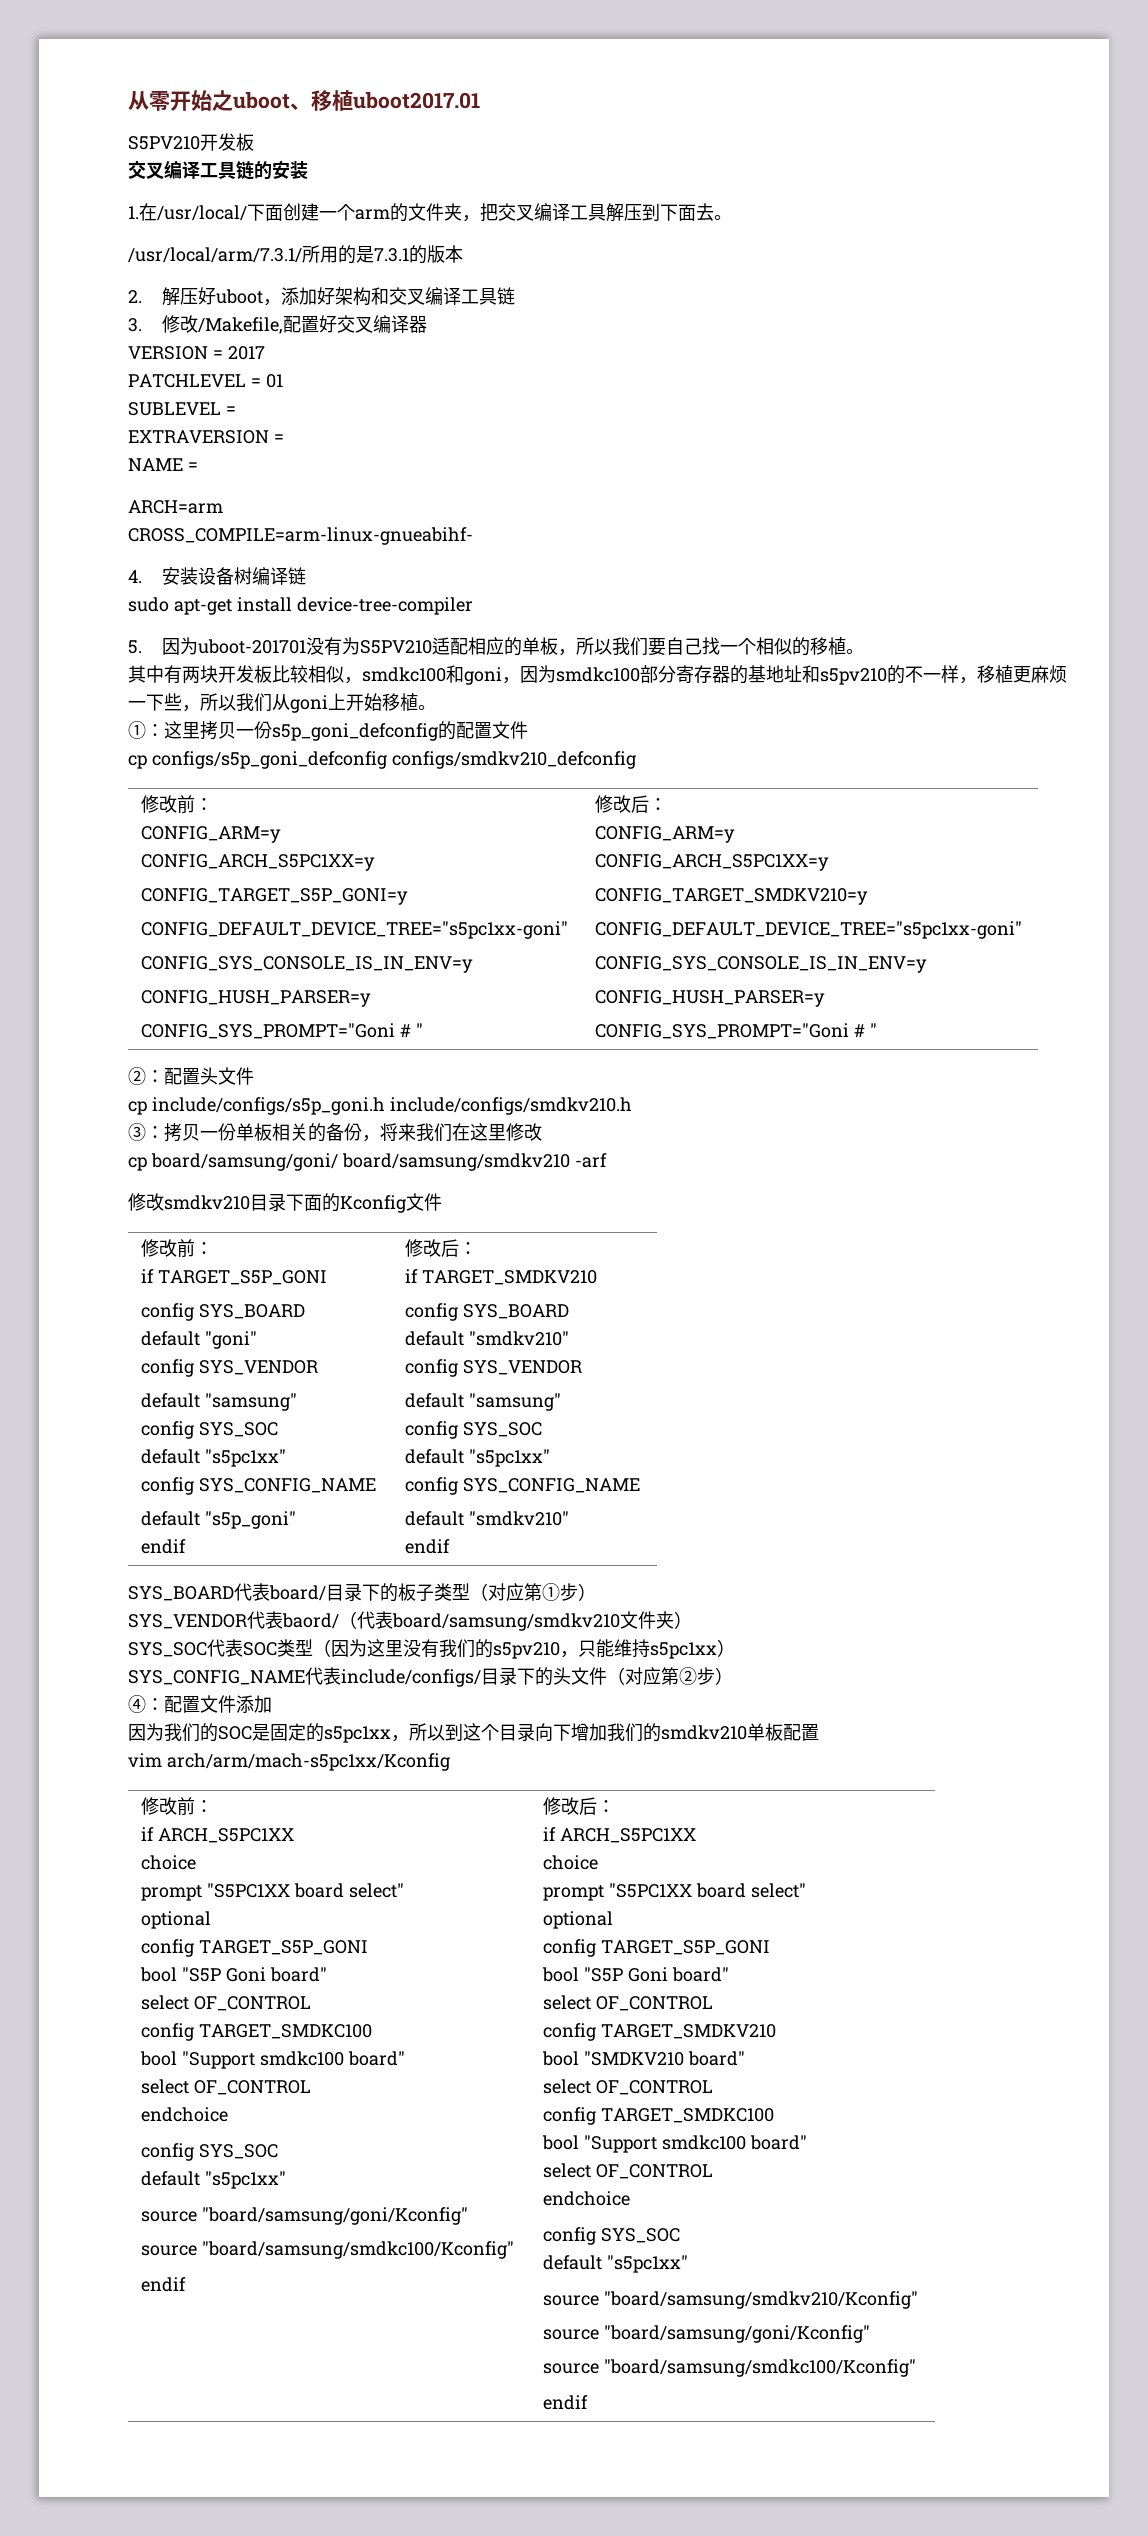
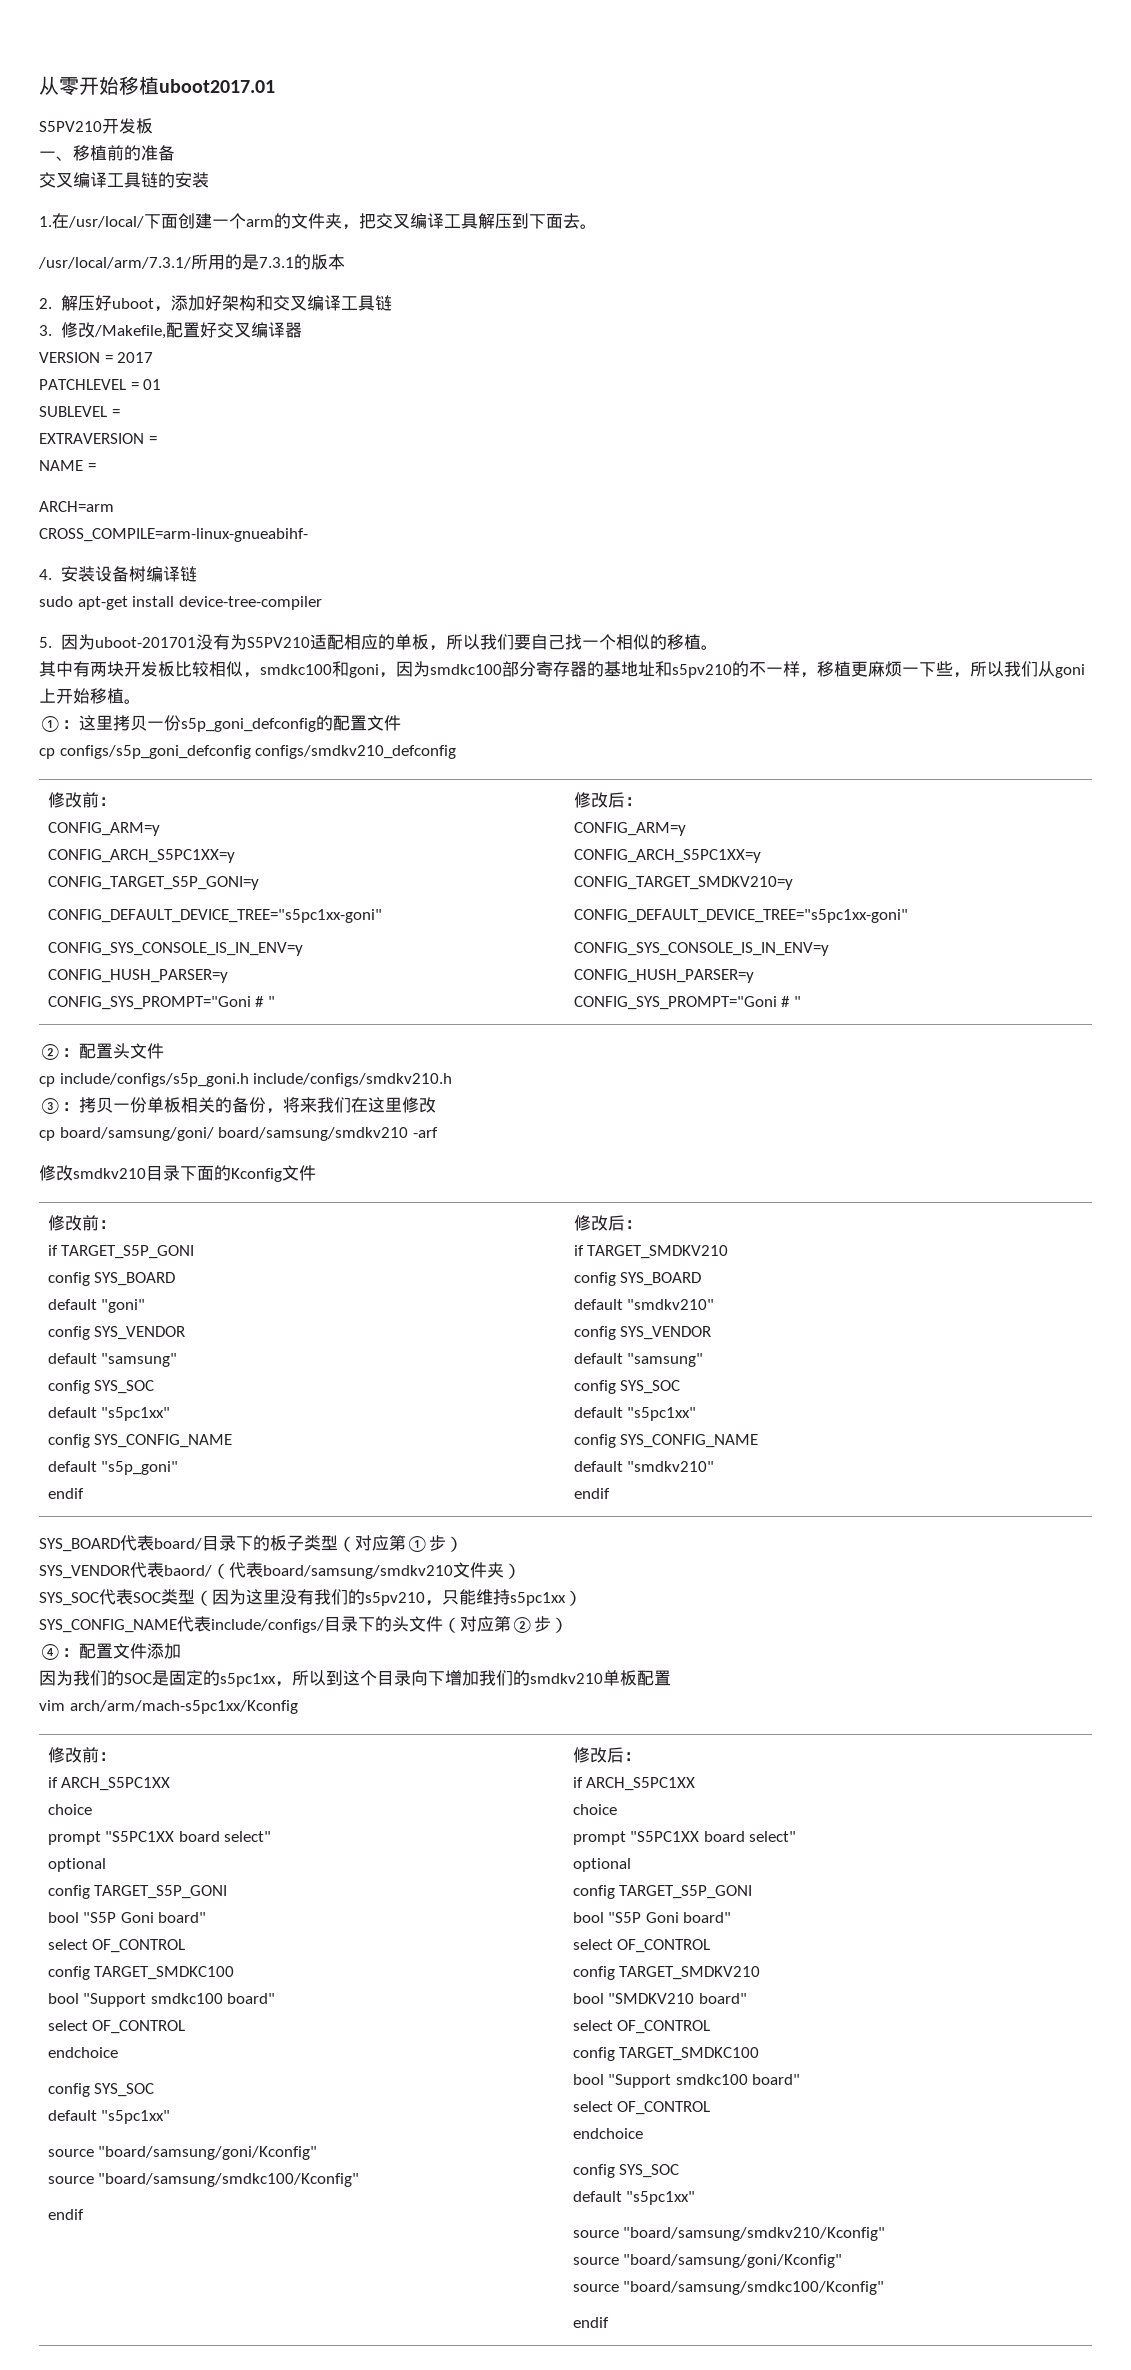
[212,90,311,111] 之uboot、 -> (119, 85) none
(254, 142) none -> [39,145,175,161] // 一、移植前的准备

